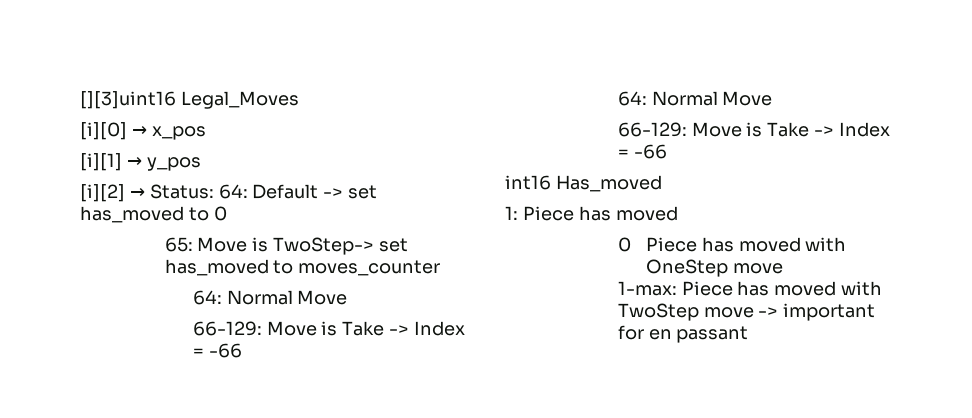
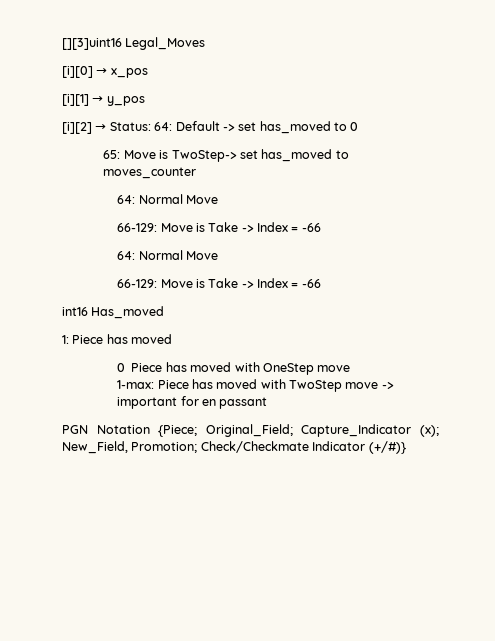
(749, 334) none -> [62,424,439,437] [62,441,406,454] // PGN Notation {Piece; Original_Field; Capture_Indicator (x); New_Field, Promotion; Check/Checkmate Indicator (+/#)}

